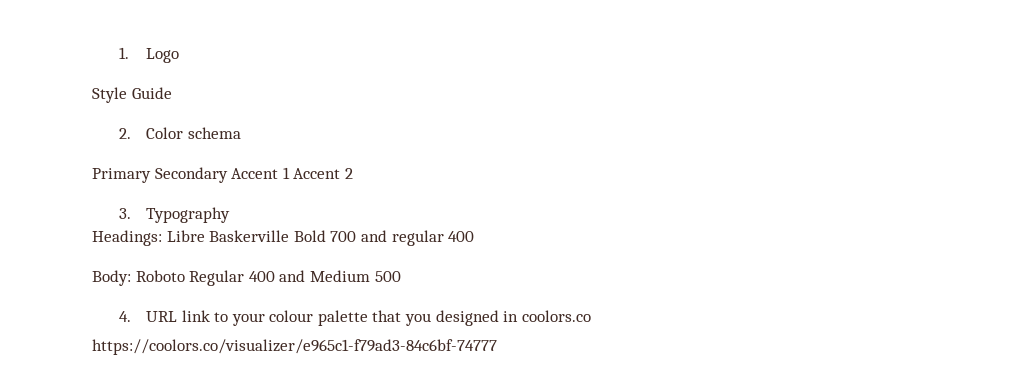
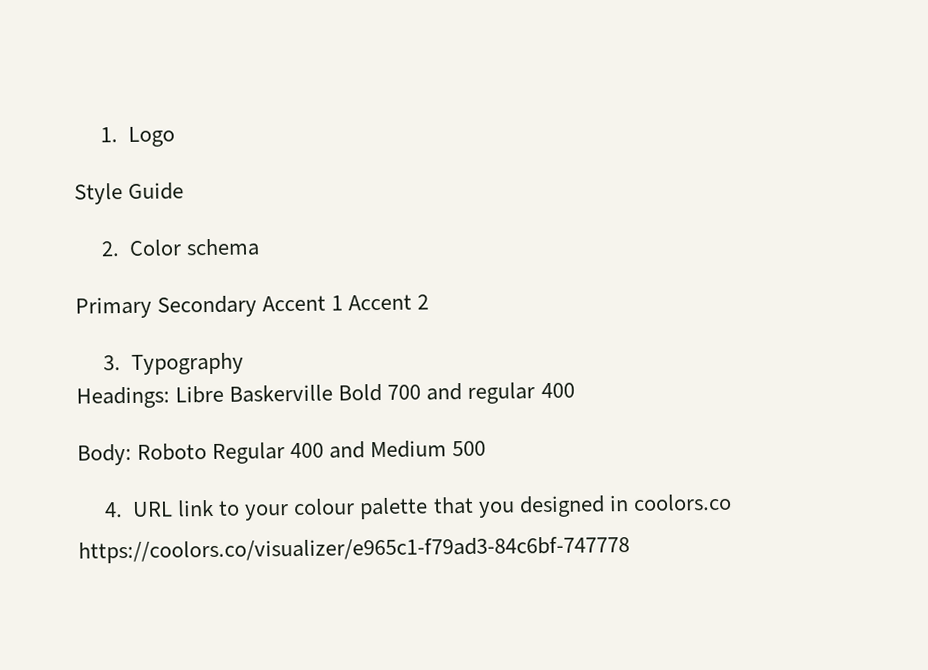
[92,339,497,355] https://coolors.co/visualizer/e965c1-f79ad3-84c6bf-74777 -> [78,536,630,564] https://coolors.co/visualizer/e965c1-f79ad3-84c6bf-747778

